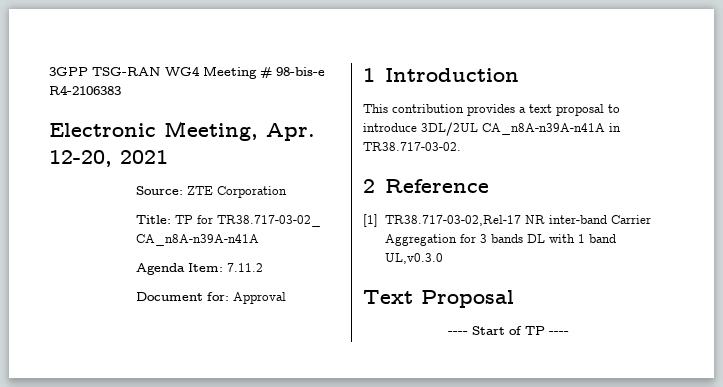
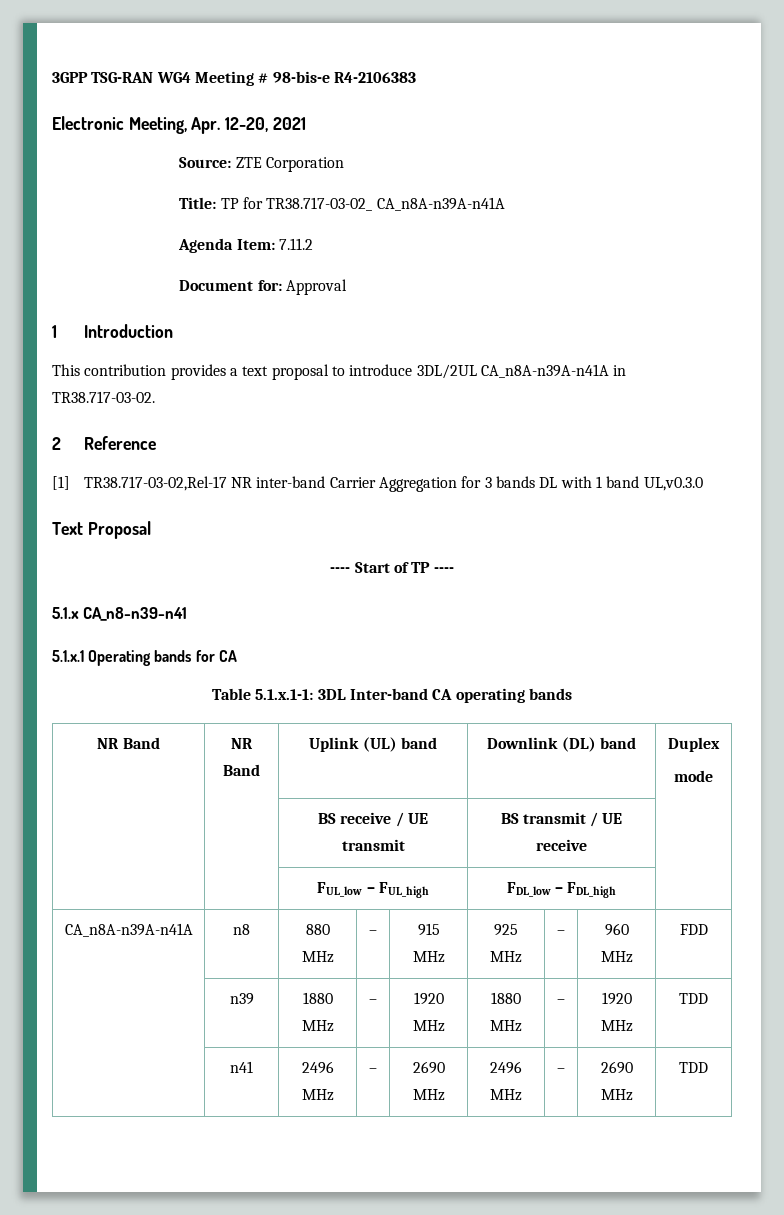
(569, 333) none -> [52,607,188,621] [52,650,237,666] [212,688,572,703] [97,737,160,749] [231,738,253,749] [223,764,260,776] [309,737,437,752] [487,737,636,752] [668,737,720,752] [674,770,713,782] [318,812,428,827] [341,839,405,851] [500,812,623,827] [536,839,587,851] [317,882,429,898] [506,882,617,898] [64,923,193,937] [233,924,250,935] [305,924,330,935] [301,951,334,963] [369,930,377,935] [417,923,440,936] [412,951,445,963] [494,924,518,936] [490,951,522,963] [557,930,565,935] [604,923,629,936] [600,951,633,963] [679,924,708,935] [229,993,254,1005] [302,992,333,1004] [301,1020,334,1032] [369,999,377,1004] [413,992,444,1005] [412,1020,445,1032] [491,992,521,1004] [490,1020,522,1032] [557,999,565,1004] [601,992,632,1005] [600,1020,633,1032] [679,993,708,1004] [230,1061,253,1073] [301,1061,334,1074] [301,1089,334,1101] [369,1068,377,1073] [412,1061,445,1074] [412,1089,445,1101] [490,1061,522,1074] [490,1089,522,1101] [557,1068,565,1073] [600,1061,633,1074] [600,1089,633,1101] [679,1062,708,1073] // 5.1.x CA_n8-n39-n41 // 5.1.x.1 Operating bands for CA // Table 5.1.x.1-1: 3DL Inter-band CA operating bands // NR Band | NR Band | Uplink (UL) band | Downlink (DL) band | Duplex // mode // | | BS receive / UE transmit | BS transmit / UE receive | // | | FUL_low – FUL_high | FDL_low – FDL_high | // CA_n8A-n39A-n41A | n8 | 880 MHz | – | 915 MHz | 925 MHz | – | 960 MHz | FDD // | n39 | 1880 MHz | – | 1920 MHz | 1880 MHz | – | 1920 MHz | TDD // | n41 | 2496 MHz | – | 2690 MHz | 2496 MHz | – | 2690 MHz | TDD

